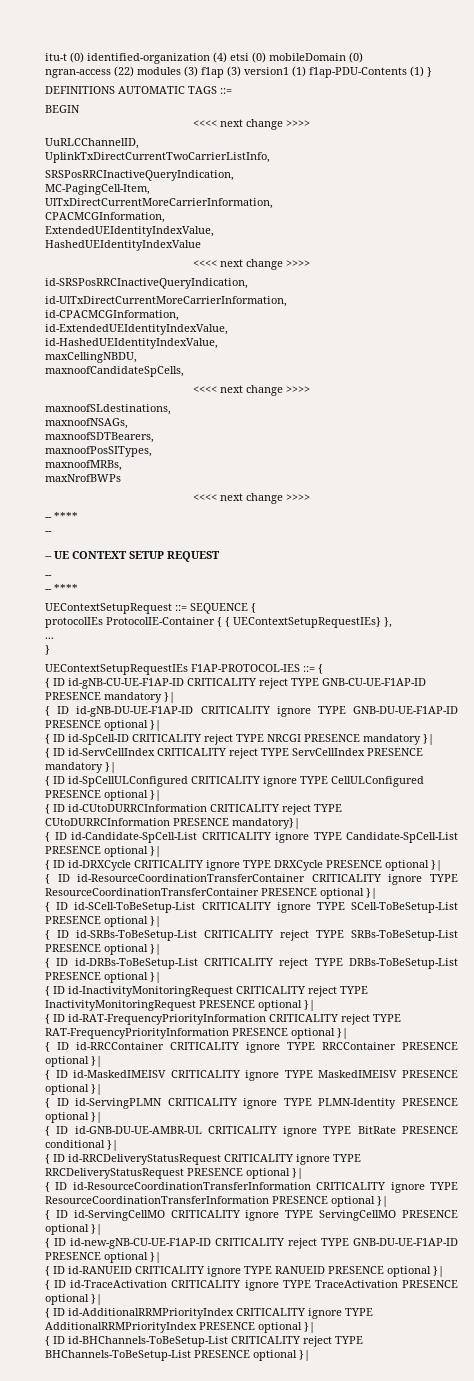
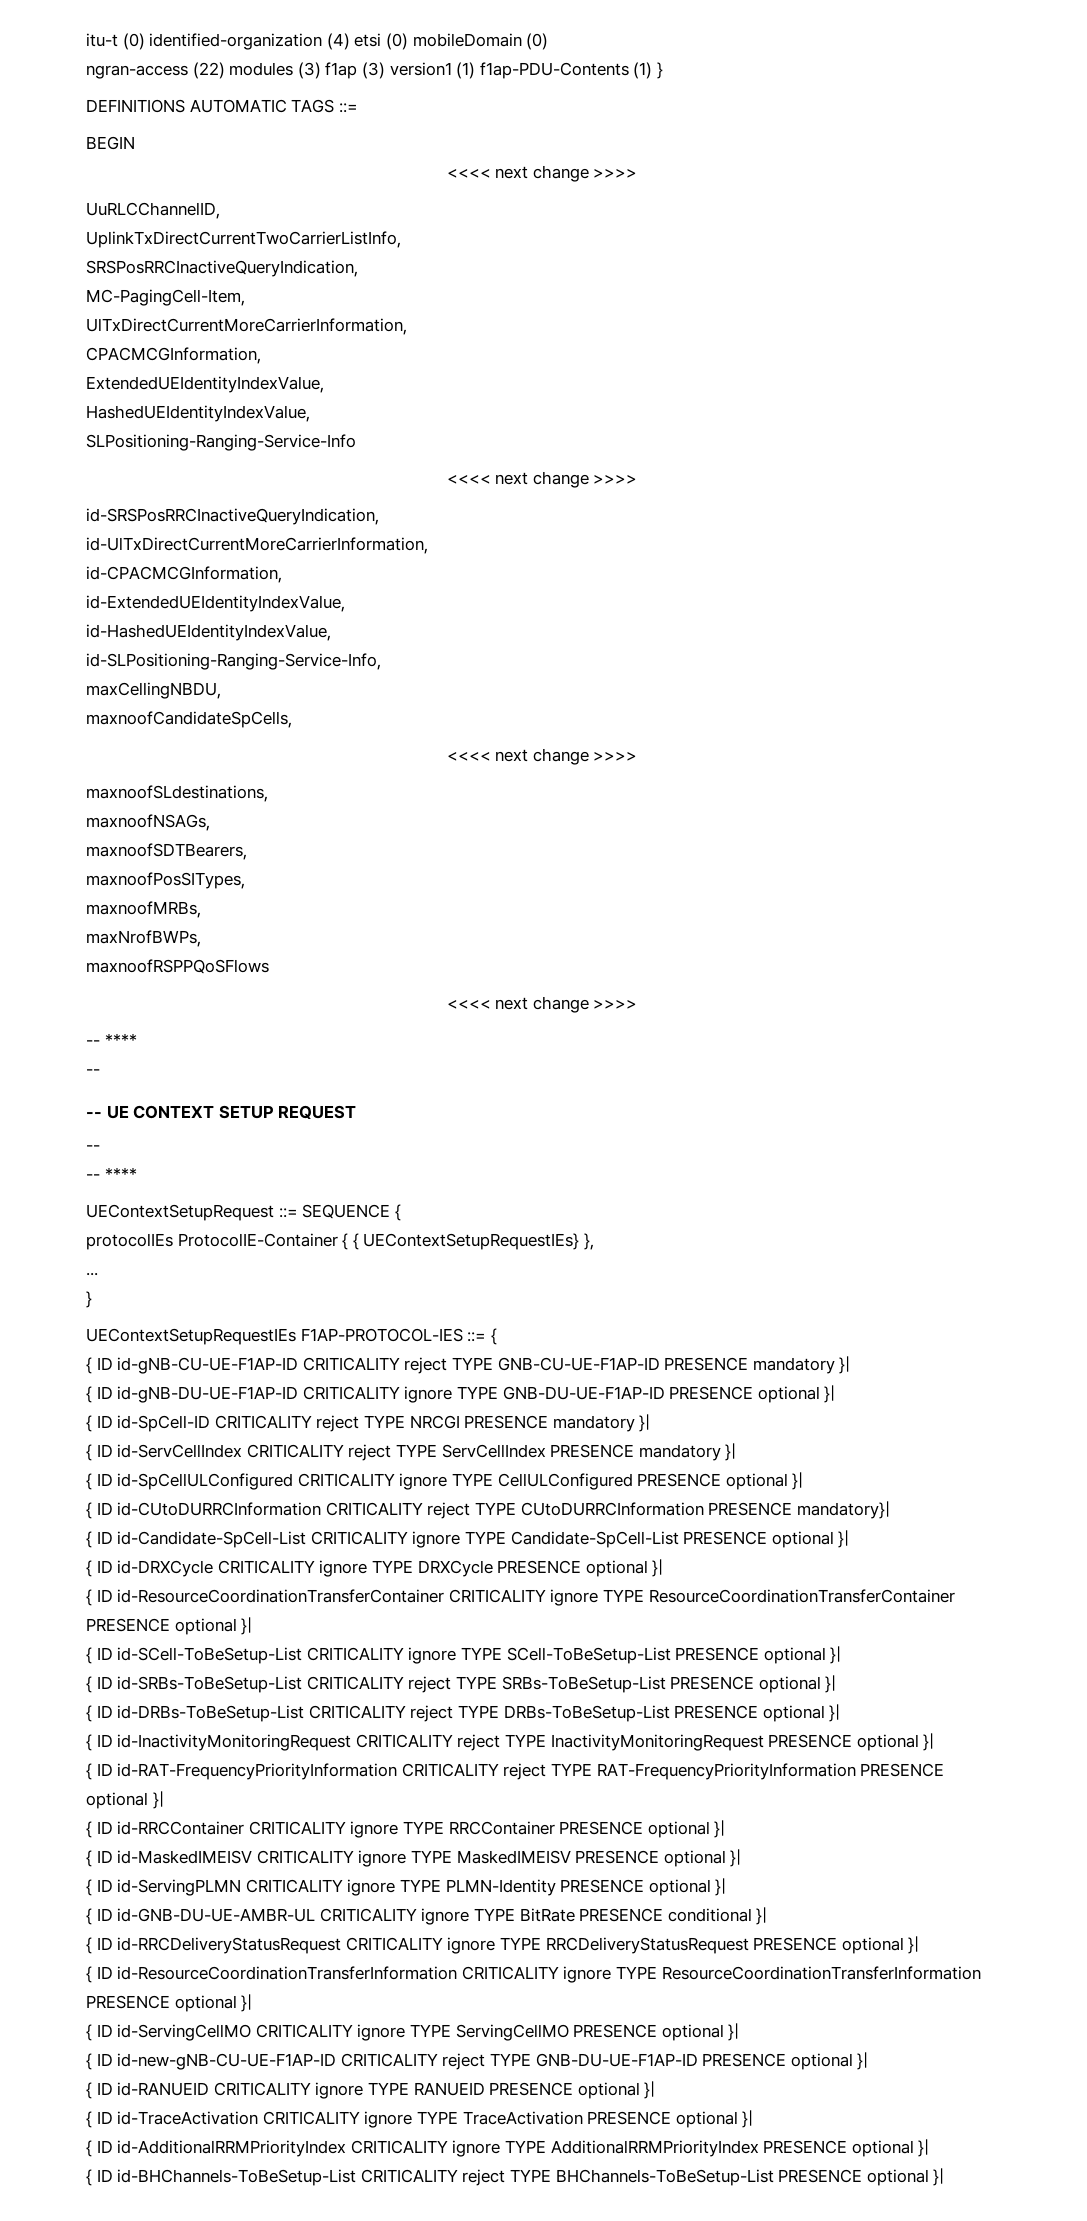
[45,240,201,251] HashedUEIdentityIndexValue -> [86,405,310,422] [86,434,356,451] HashedUEIdentityIndexValue, // SLPositioning-Ranging-Service-Info
(218, 343) none -> [86,653,381,670] // id-SLPositioning-Ranging-Service-Info,
[45,474,121,482] maxNrofBWPs -> [86,930,201,947] [86,959,269,974] maxNrofBWPs, // maxnoofRSPPQoSFlows

